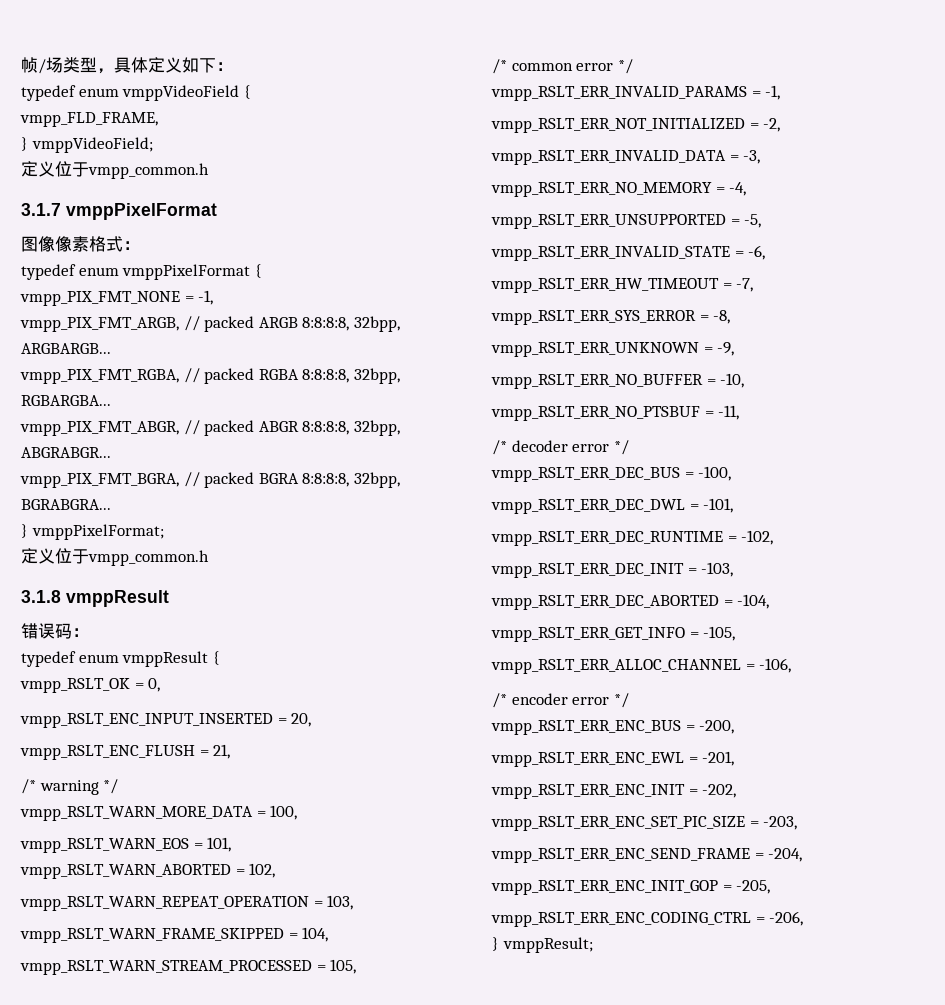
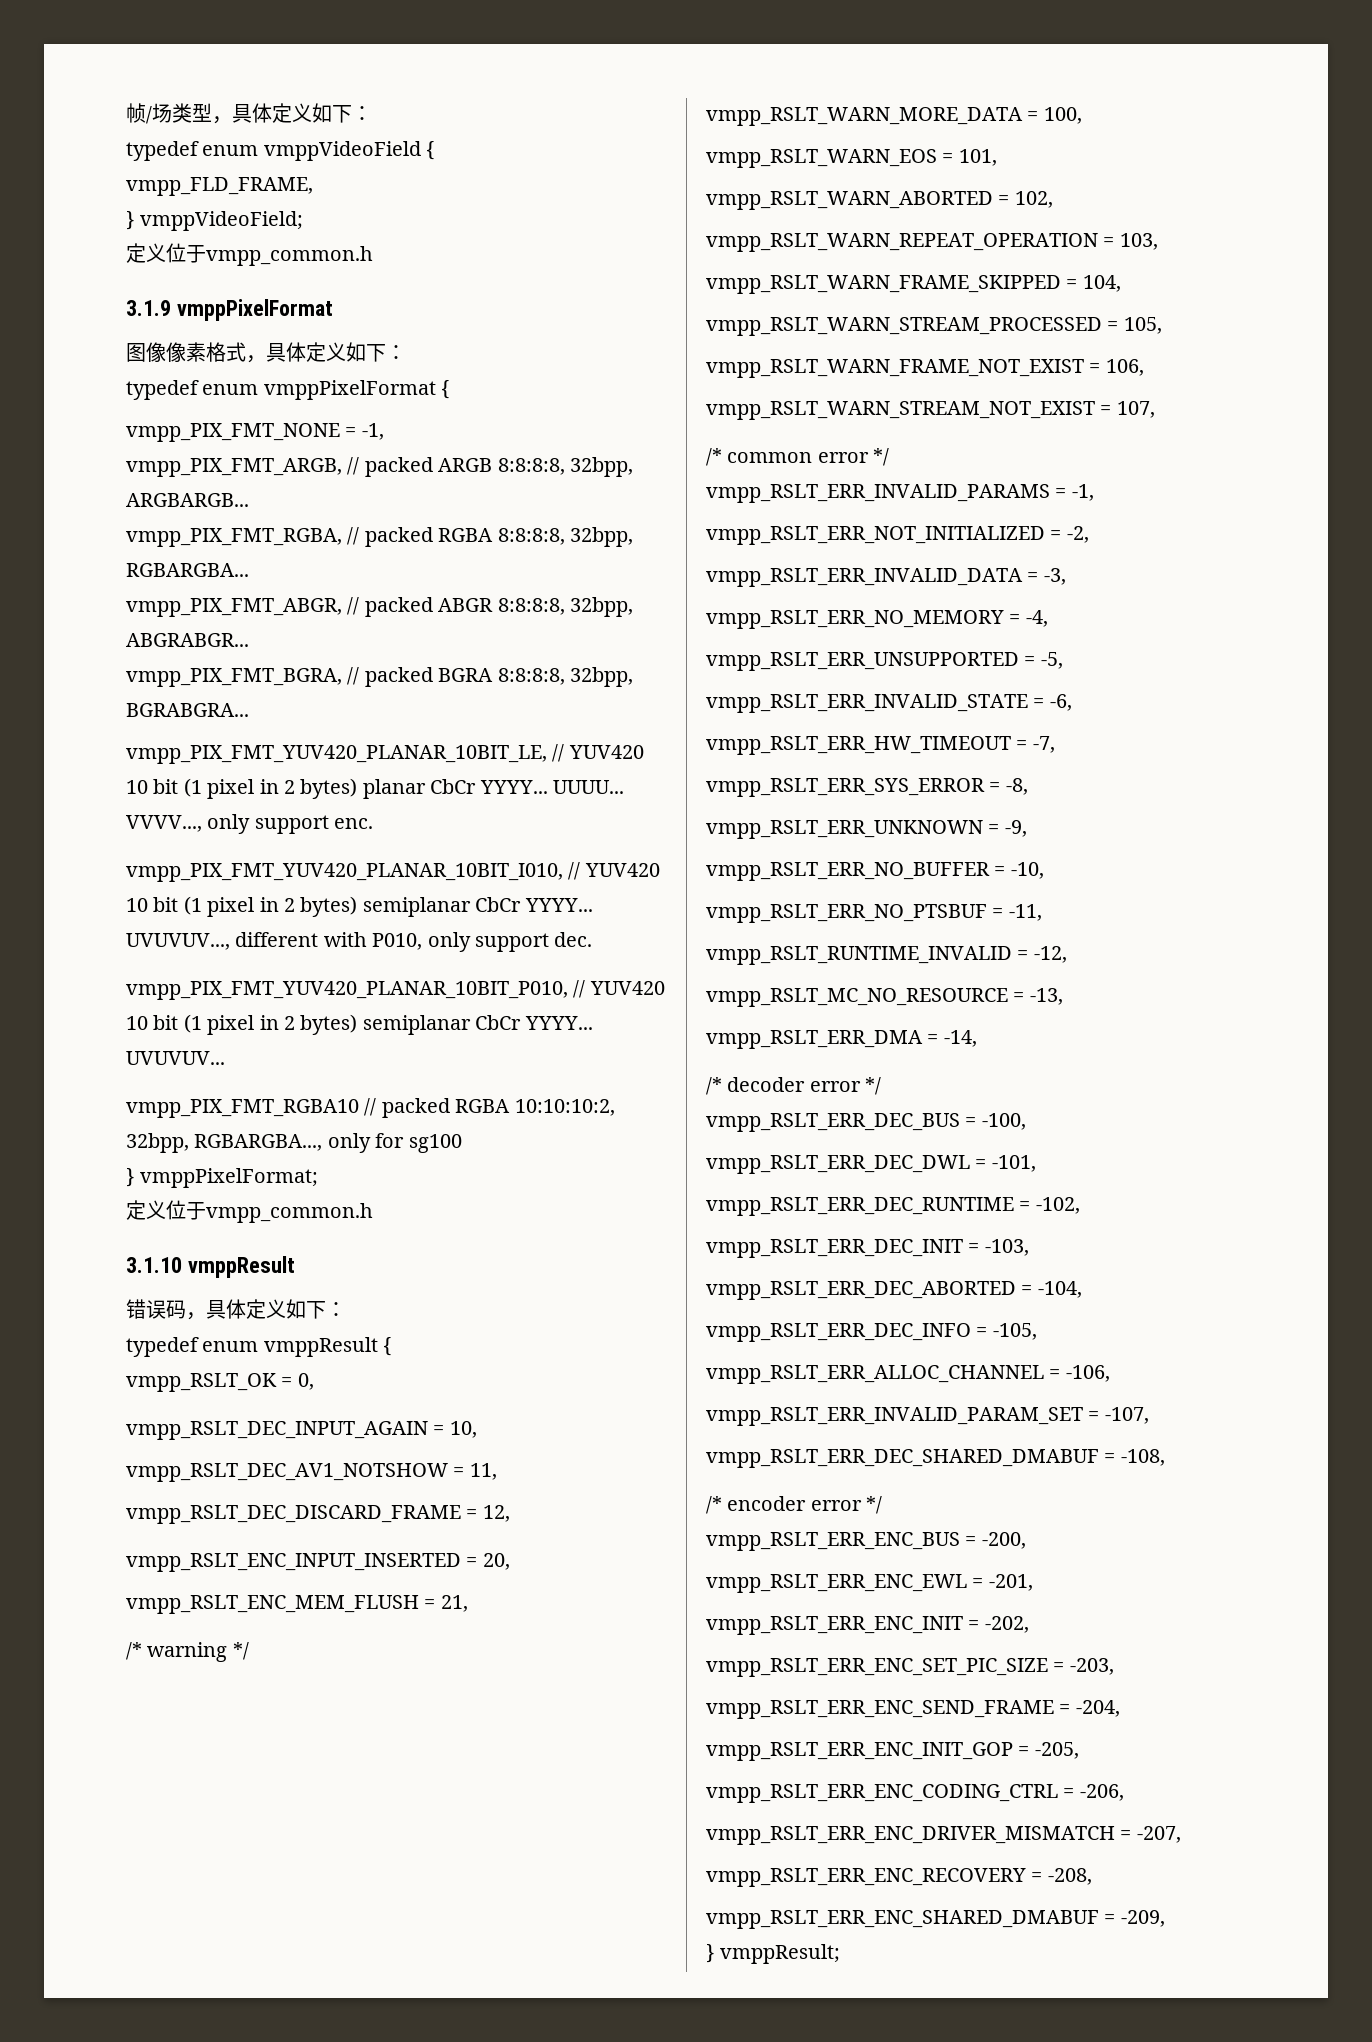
[21,203,61,216] 3.1.7 -> [126,300,171,316] 3.1.9
(123, 244) none -> [246,342,386,363] ，具体定义如下
(111, 504) none -> [126,744,644,764] [126,778,624,799] [126,814,374,834] [126,862,660,882] [126,896,593,917] [126,932,593,952] [126,980,665,1000] [126,1014,593,1035] [126,1051,225,1065] [126,1098,615,1118] [126,1133,462,1153] // vmpp_PIX_FMT_YUV420_PLANAR_10BIT_LE, // YUV420 10 bit (1 pixel in 2 bytes) planar CbCr YYYY... UUUU... VVVV..., only support enc. // vmpp_PIX_FMT_YUV420_PLANAR_10BIT_I010, // YUV420 10 bit (1 pixel in 2 bytes) semiplanar CbCr YYYY... UVUVUV..., different with P010, only support dec. // vmpp_PIX_FMT_YUV420_PLANAR_10BIT_P010, // YUV420 10 bit (1 pixel in 2 bytes) semiplanar CbCr YYYY... UVUVUV... // vmpp_PIX_FMT_RGBA10 // packed RGBA 10:10:10:2, 32bpp, RGBARGBA..., only for sg100
[21,590,61,603] 3.1.8 -> [126,1257,182,1273] 3.1.10
(72, 631) none -> [186,1299,326,1320] ，具体定义如下
(161, 685) none -> [126,1421,477,1440] [126,1463,497,1482] [126,1505,510,1524] // vmpp_RSLT_DEC_INPUT_AGAIN = 10, // vmpp_RSLT_DEC_AV1_NOTSHOW = 11, // vmpp_RSLT_DEC_DISCARD_FRAME = 12,
[20,745,195,760] vmpp_RSLT_ENC_FLUSH -> [126,1595,419,1614] vmpp_RSLT_ENC_MEM_FLUSH
(357, 966) none -> [706,359,1144,378] [706,401,1155,420] // vmpp_RSLT_WARN_FRAME_NOT_EXIST = 106, // vmpp_RSLT_WARN_STREAM_NOT_EXIST = 107,
(740, 412) none -> [706,946,1067,965] [706,988,1063,1007] [706,1030,977,1049] // vmpp_RSLT_RUNTIME_INVALID = -12, // vmpp_RSLT_MC_NO_RESOURCE = -13, // vmpp_RSLT_ERR_DMA = -14,
[491,627,685,642] vmpp_RSLT_ERR_GET_INFO -> [706,1323,971,1342] vmpp_RSLT_ERR_DEC_INFO
(792, 665) none -> [706,1407,1149,1426] [706,1449,1165,1468] // vmpp_RSLT_ERR_INVALID_PARAM_SET = -107, // vmpp_RSLT_ERR_DEC_SHARED_DMABUF = -108,
(804, 918) none -> [706,1826,1181,1845] [706,1868,1092,1887] [706,1910,1165,1929] // vmpp_RSLT_ERR_ENC_DRIVER_MISMATCH = -207, // vmpp_RSLT_ERR_ENC_RECOVERY = -208, // vmpp_RSLT_ERR_ENC_SHARED_DMABUF = -209,

